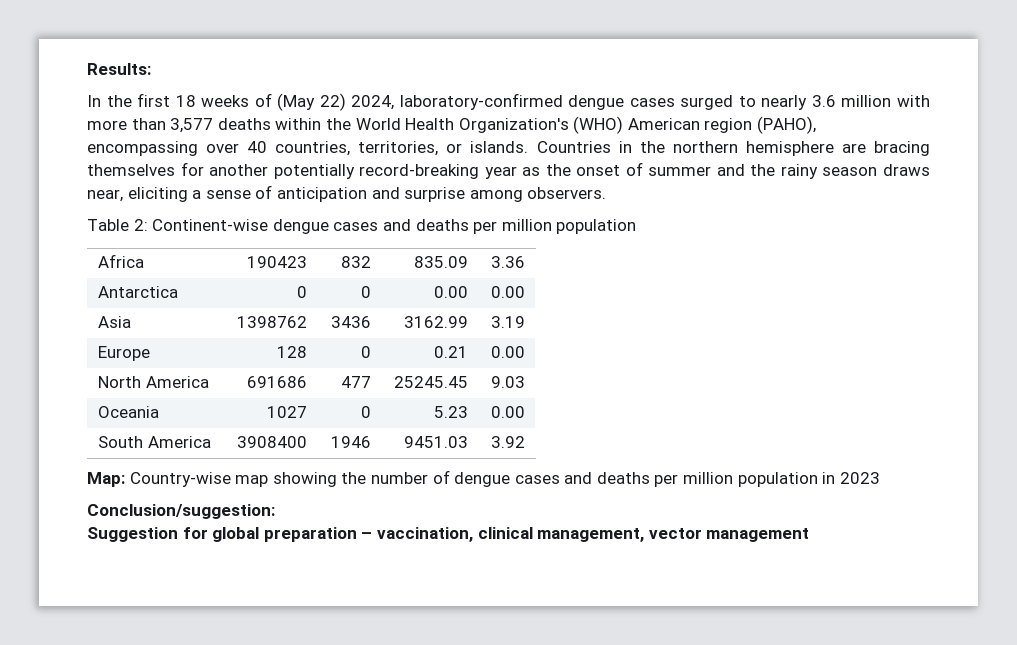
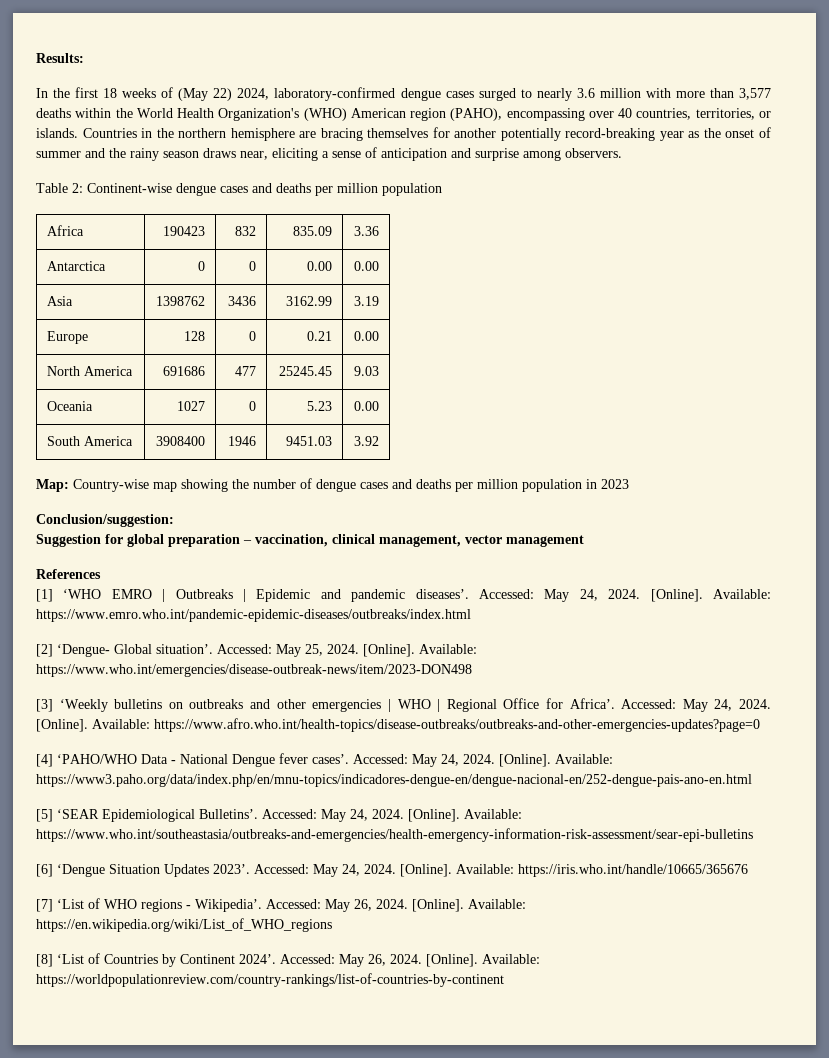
(810, 535) none -> [36,569,101,579] [36,589,771,602] [36,609,471,622] [36,644,477,657] [36,664,472,677] [36,698,771,712] [36,718,760,732] [36,753,613,767] [36,774,752,787] [36,809,522,822] [36,828,753,842] [36,864,748,877] [36,898,526,912] [36,918,332,932] [36,953,540,967] [36,973,504,987] // References // [1] ‘WHO EMRO | Outbreaks | Epidemic and pandemic diseases’. Accessed: May 24, 2024. [Online]. Available: https://www.emro.who.int/pandemic-epidemic-diseases/outbreaks/index.html // [2] ‘Dengue- Global situation’. Accessed: May 25, 2024. [Online]. Available: https://www.who.int/emergencies/disease-outbreak-news/item/2023-DON498 // [3] ‘Weekly bulletins on outbreaks and other emergencies | WHO | Regional Office for Africa’. Accessed: May 24, 2024. [Online]. Available: https://www.afro.who.int/health-topics/disease-outbreaks/outbreaks-and-other-emergencies-updates?page=0 // [4] ‘PAHO/WHO Data - National Dengue fever cases’. Accessed: May 24, 2024. [Online]. Available: https://www3.paho.org/data/index.php/en/mnu-topics/indicadores-dengue-en/dengue-nacional-en/252-dengue-pais-ano-en.html // [5] ‘SEAR Epidemiological Bulletins’. Accessed: May 24, 2024. [Online]. Available: https://www.who.int/southeastasia/outbreaks-and-emergencies/health-emergency-information-risk-assessment/sear-epi-bulletins // [6] ‘Dengue Situation Updates 2023’. Accessed: May 24, 2024. [Online]. Available: https://iris.who.int/handle/10665/365676 // [7] ‘List of WHO regions - Wikipedia’. Accessed: May 26, 2024. [Online]. Available: https://en.wikipedia.org/wiki/List_of_WHO_regions // [8] ‘List of Countries by Continent 2024’. Accessed: May 26, 2024. [Online]. Available: https://worldpopulationreview.com/country-rankings/list-of-countries-by-continent

